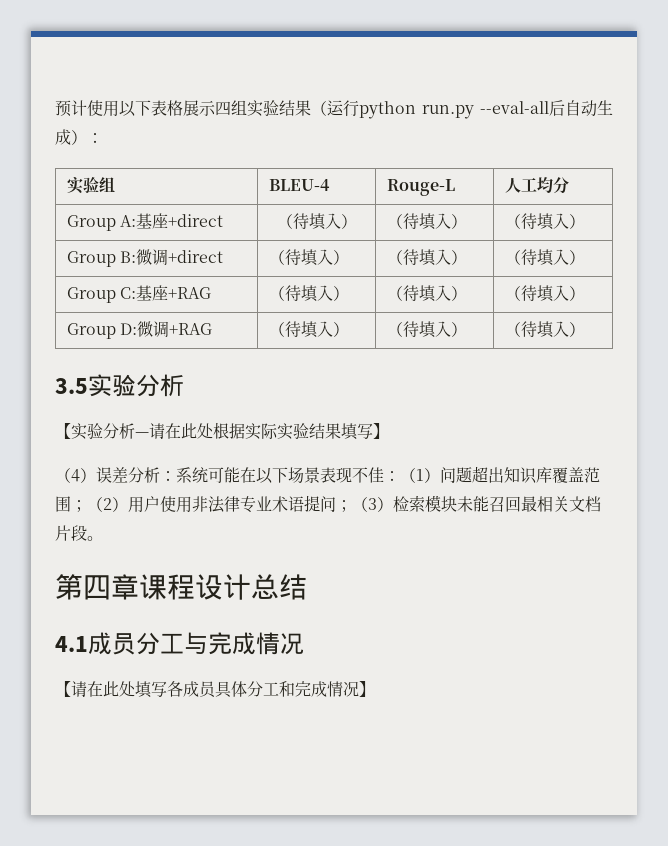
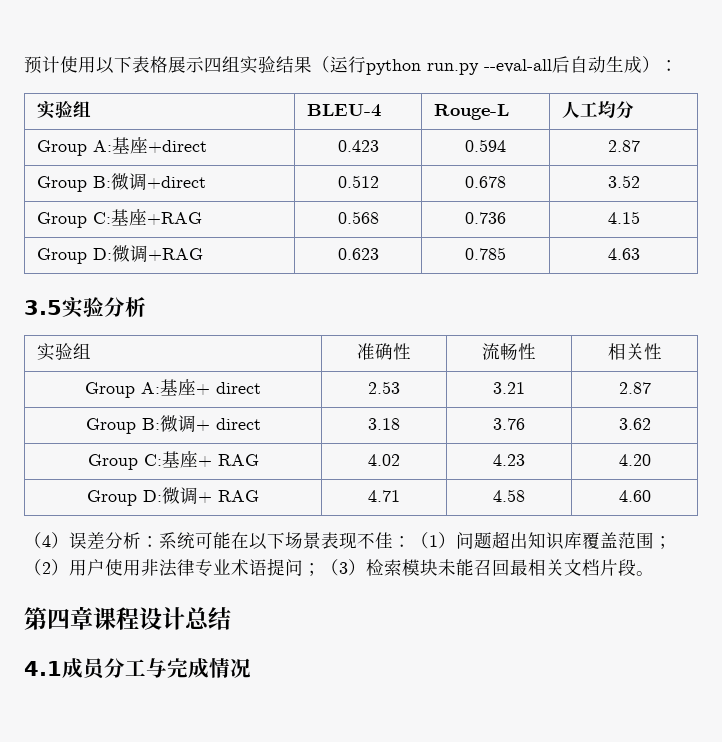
[276,213,357,230] [386,213,467,230] [504,213,585,230] [66,249,224,267] [268,249,349,266] [386,249,467,266] [504,249,585,266] [66,285,212,303] [268,285,349,302] [386,285,467,302] [504,285,585,302] [66,321,213,339] [268,321,349,338] [386,321,467,338] [504,321,585,338] [55,374,184,397] [55,422,389,440] （待填入） | （待填入） | （待填入） // Group B:微调+direct | （待填入） | （待填入） | （待填入） // Group C:基座+RAG | （待填入） | （待填入） | （待填入） // Group D:微调+RAG | （待填入） | （待填入） | （待填入） // 3.5实验分析 // 【实验分析—请在此处根据实际实验结果填写】 -> [337,140,379,152] [465,139,506,152] [607,140,640,152] [36,173,206,192] [337,175,379,188] [465,176,506,188] [607,175,640,188] [36,209,202,228] [337,211,379,224] [465,212,506,224] [607,211,640,224] [36,245,203,264] [337,248,379,260] [465,247,506,260] [607,248,640,260] [24,297,146,318] [36,343,91,361] [357,343,411,360] [482,343,536,360] [607,343,662,360] [84,379,261,398] [368,381,400,394] [493,382,525,394] [618,382,651,394] [85,415,261,434] [368,418,400,430] [493,418,525,430] [618,418,651,430] [87,451,259,470] [368,454,400,466] [493,454,525,466] [618,454,651,466] [86,487,259,506] [368,490,400,502] [493,489,525,502] [618,490,651,502] 0.423 | 0.594 | 2.87 // Group B:微调+direct | 0.512 | 0.678 | 3.52 // Group C:基座+RAG | 0.568 | 0.736 | 4.15 // Group D:微调+RAG | 0.623 | 0.785 | 4.63 // 3.5实验分析 // 实验组 | 准确性 | 流畅性 | 相关性 // Group A:基座+ direct | 2.53 | 3.21 | 2.87 // Group B:微调+ direct | 3.18 | 3.76 | 3.62 // Group C:基座+ RAG | 4.02 | 4.23 | 4.20 // Group D:微调+ RAG | 4.71 | 4.58 | 4.60
[55,681,375,698] // 【请在此处填写各成员具体分工和完成情况】 -> (251, 668) none

